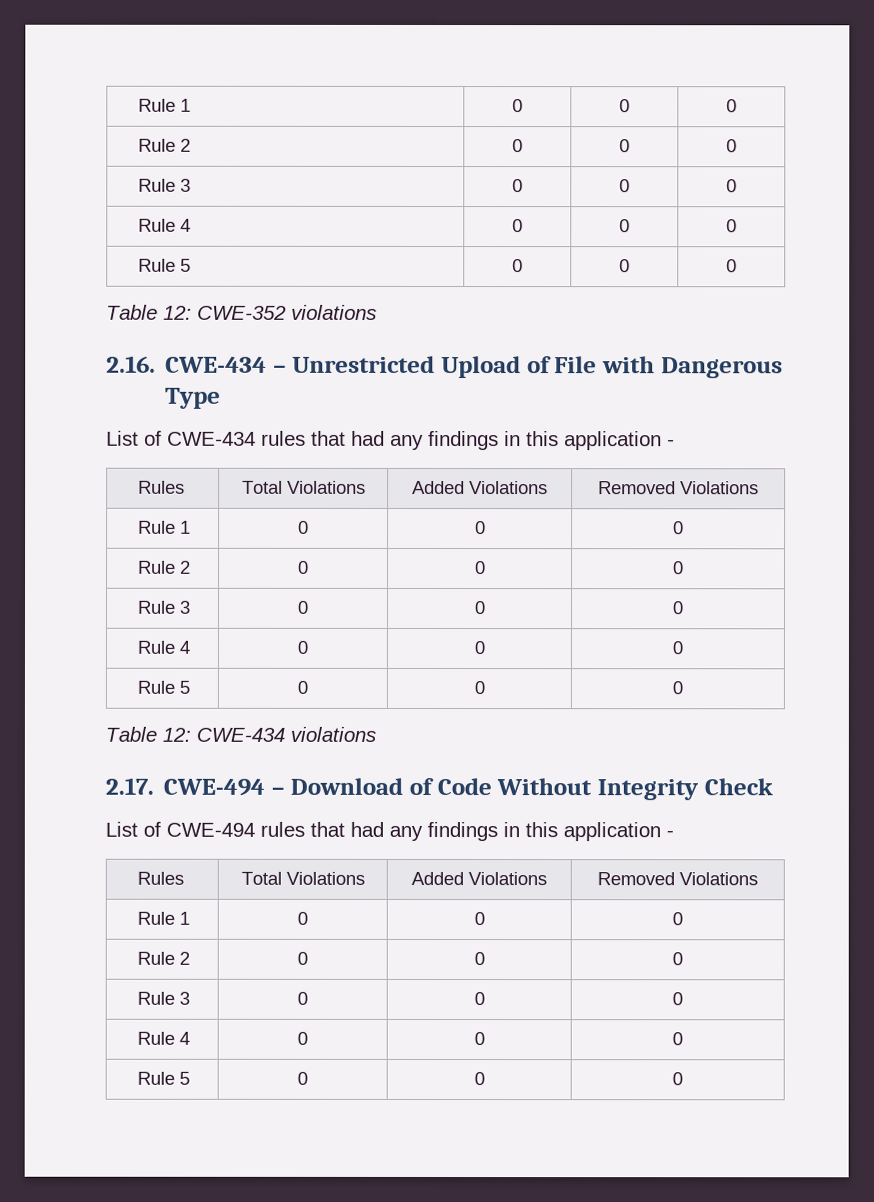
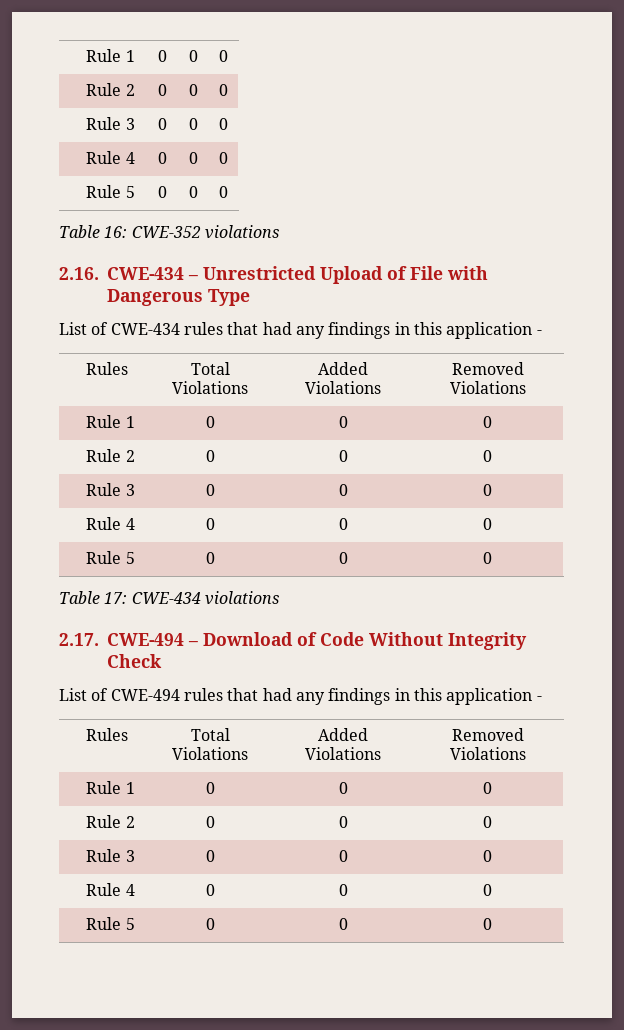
[163,305,192,320] 12: -> [104,226,128,238] 16:
[162,727,191,742] 12: -> [104,592,128,604] 17:

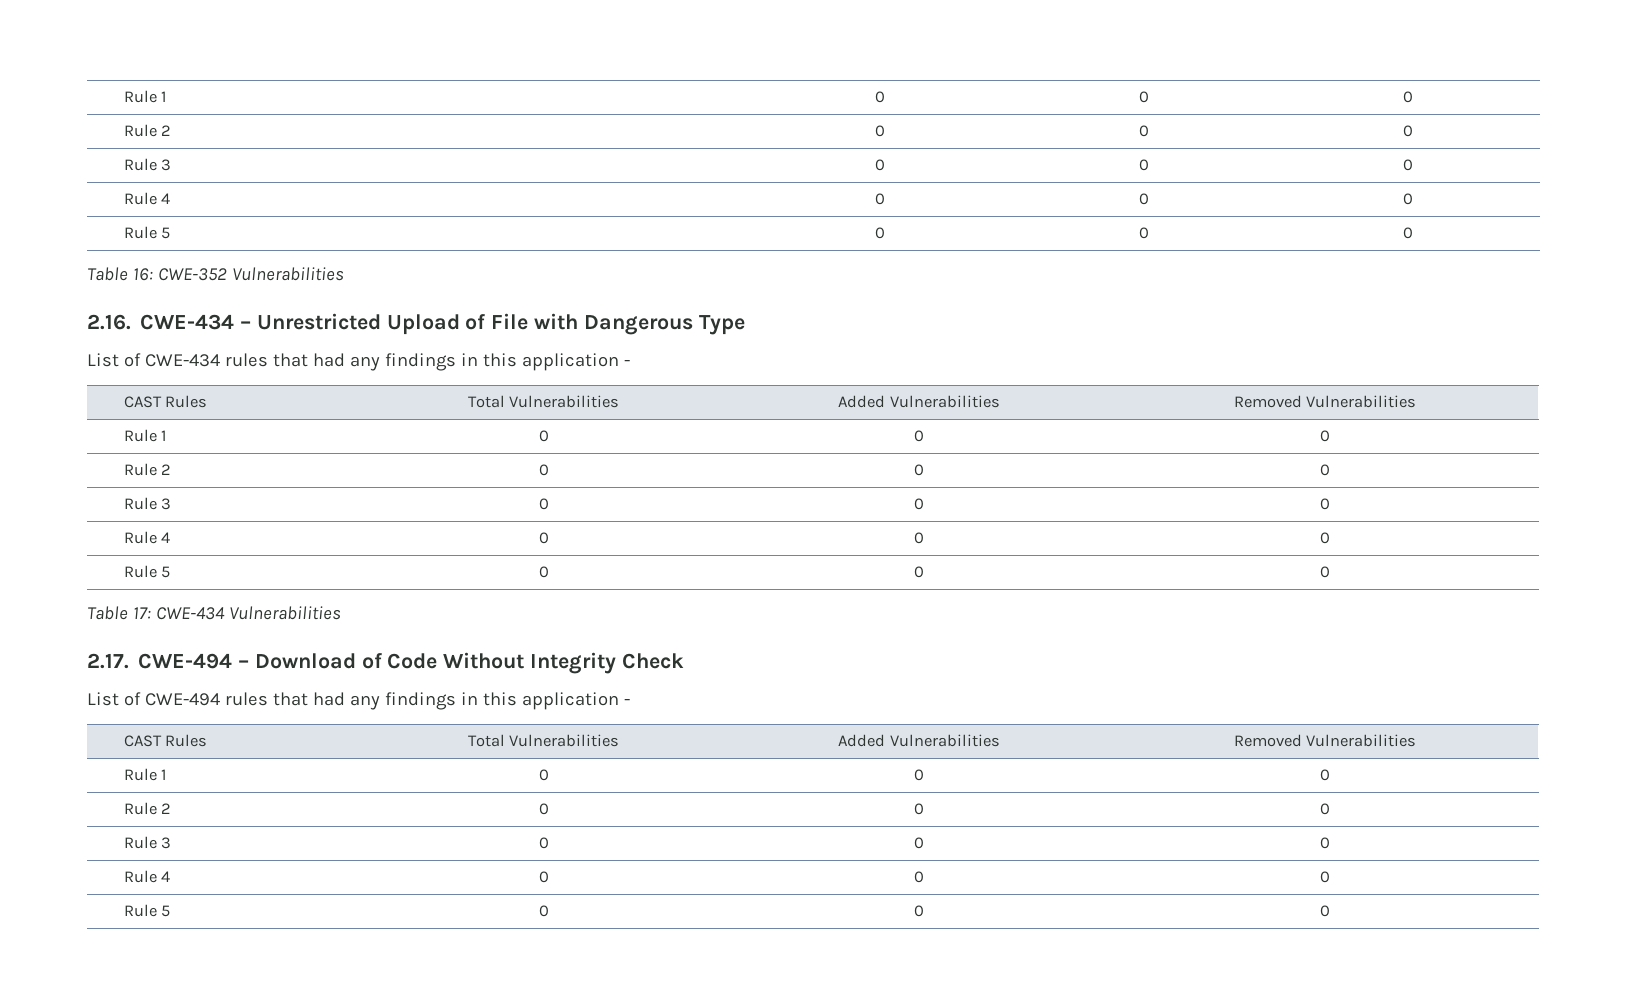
[204,225,279,239] violations -> [231,267,344,281] Vulnerabilities
[86,362,129,375] [190,362,230,375] [172,381,248,394] [318,362,368,375] [305,381,381,394] [451,362,524,375] [449,381,526,394] Rules | Total Violations | Added Violations | Removed Violations -> [123,395,208,408] [467,395,620,408] [838,395,1000,408] [1233,395,1417,408] CAST Rules | Total Vulnerabilities | Added Vulnerabilities | Removed Vulnerabilities
[204,591,279,605] violations -> [228,606,341,620] Vulnerabilities
[86,728,129,741] [190,728,230,741] [172,747,248,760] [318,728,368,741] [305,747,381,760] [451,728,524,741] [449,747,526,760] Rules | Total Violations | Added Violations | Removed Violations -> [123,734,208,747] [467,734,620,747] [838,734,1000,747] [1233,734,1417,747] CAST Rules | Total Vulnerabilities | Added Vulnerabilities | Removed Vulnerabilities

